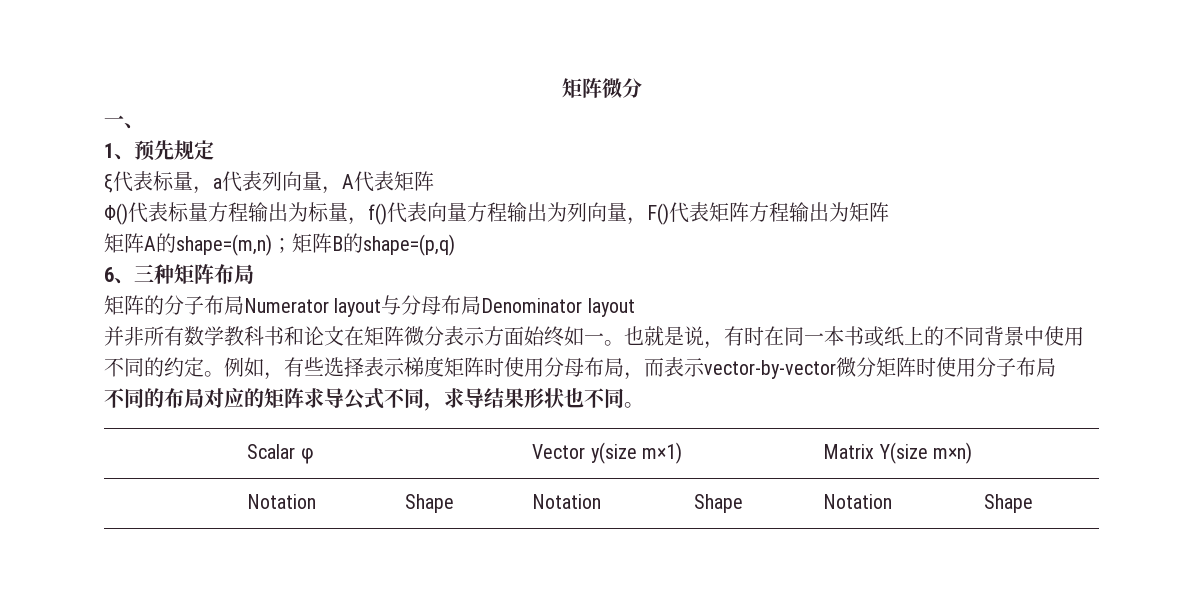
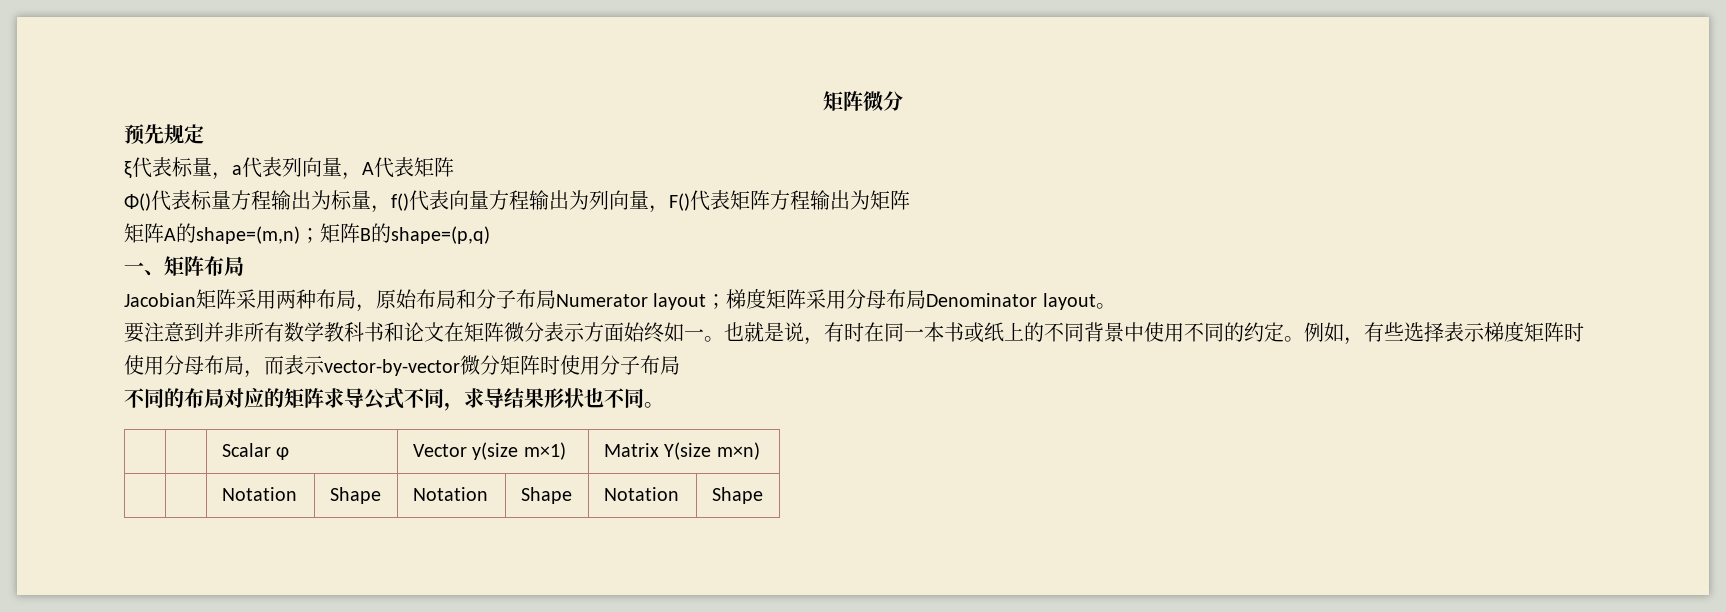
[104,115,144,129] [104,143,134,160] 一、 // 1、 -> (903, 101) none
[104,264,174,284] 6、三种 -> [124,262,164,276] 一、
[104,295,164,315] 矩阵的 -> [124,289,476,312] Jacobian矩阵采用两种布局，原始布局和
[381,295,402,315] 与 -> [706,288,847,309] ；梯度矩阵采用
(635, 307) // -> [1095,303,1116,309] [124,322,204,343] 。 // 要注意到

